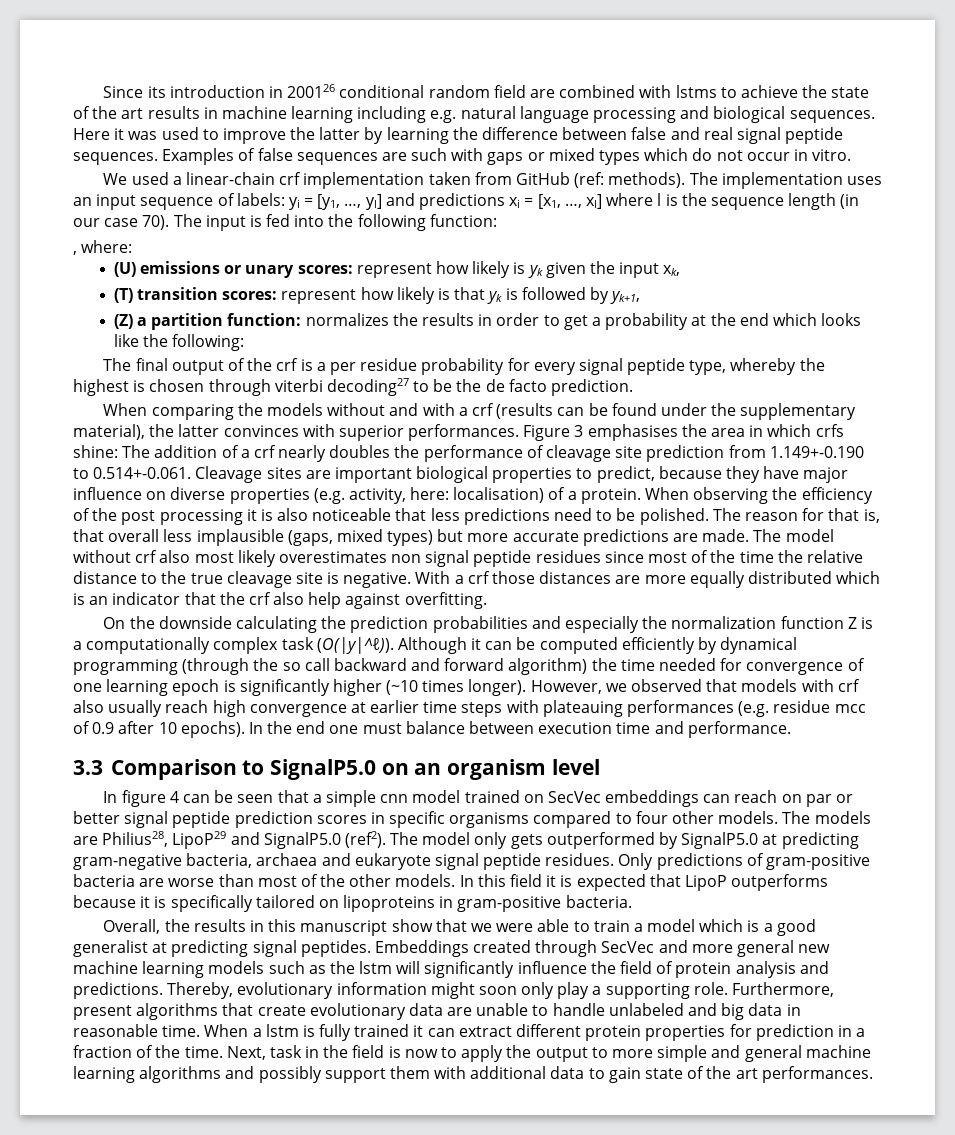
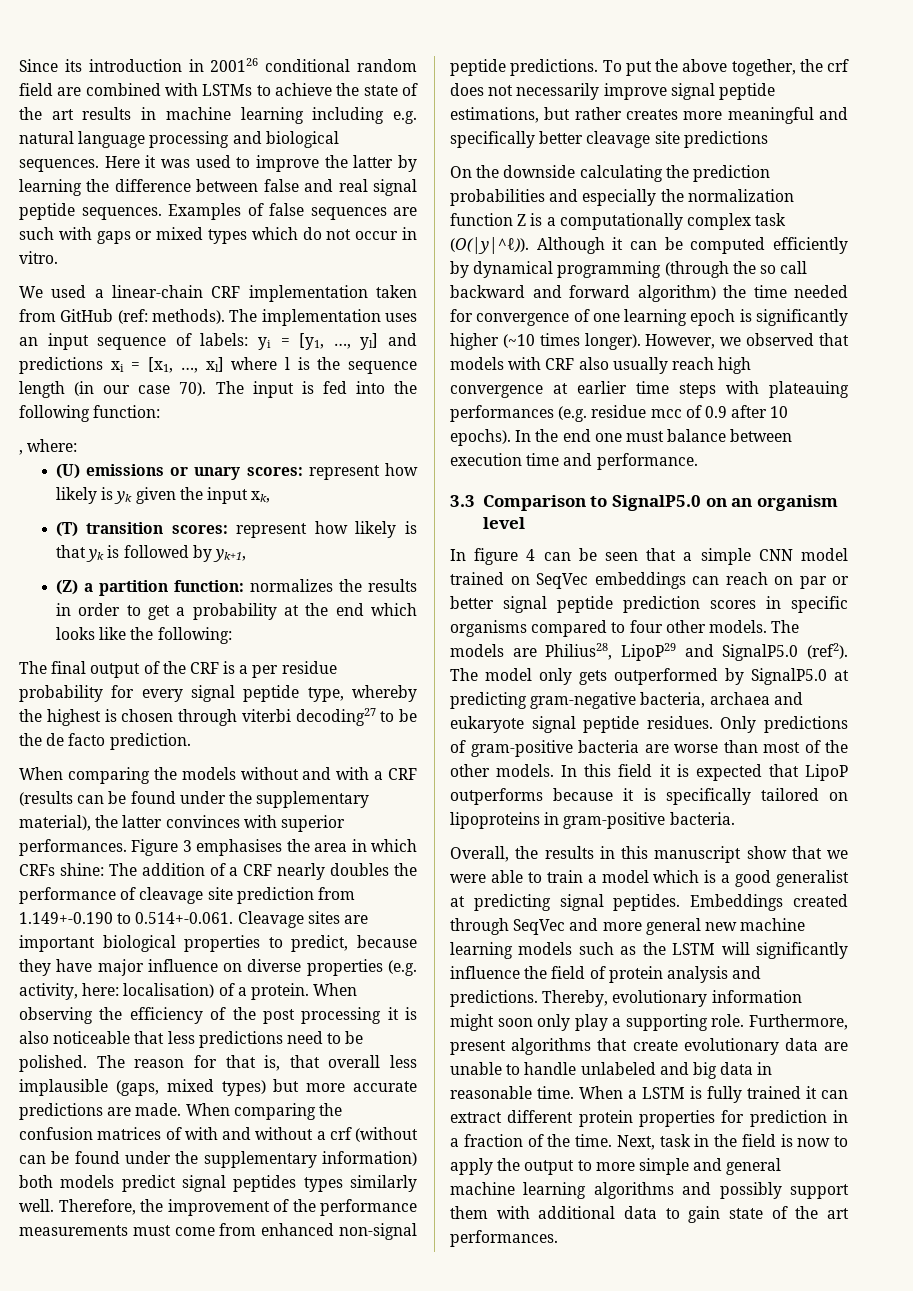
[675,85,717,98] lstms -> [202,84,253,96] LSTMs
[279,172,302,185] crf -> [211,286,241,298] CRF
[276,358,299,371] crf -> [189,662,219,674] CRF
[471,403,494,416] crf -> [388,768,417,780] CRF
[815,424,844,437] crfs -> [19,864,55,876] CRFs
[253,445,276,458] crf -> [243,864,273,876] CRF
[753,529,834,542] [73,550,863,567] [73,571,881,588] [73,592,487,609] The model without crf also most likely overestimates non signal peptide residues since most of the time the relative distance to the true cleavage site is negative. With a crf those distances are more equally distributed which is an indicator that the crf also help against overfitting. -> [185,1103,342,1120] [19,1127,418,1142] [19,1151,417,1168] [19,1175,417,1192] [19,1199,417,1216] [19,1223,418,1240] [450,59,849,76] [450,83,775,100] [450,107,848,124] [450,131,768,148] When comparing the confusion matrices of with and without a crf (without can be found under the supplementary information) both models predict signal peptides types similarly well. Therefore, the improvement of the performance measurements must come from enhanced non-signal peptide predictions. To put the above together, the crf does not necessarily improve signal peptide estimations, but rather creates more meaningful and specifically better cleavage site predictions
[837,679,860,692] crf -> [545,358,575,370] CRF
[380,794,409,803] cnn -> [758,549,793,561] CNN
[547,791,601,803] SecVec -> [536,573,588,589] SeqVec
[601,941,655,953] SecVec -> [513,919,566,935] SeqVec
[359,961,393,974] lstm -> [672,943,716,955] LSTM
[265,1024,299,1037] lstm -> [642,1087,685,1099] LSTM

